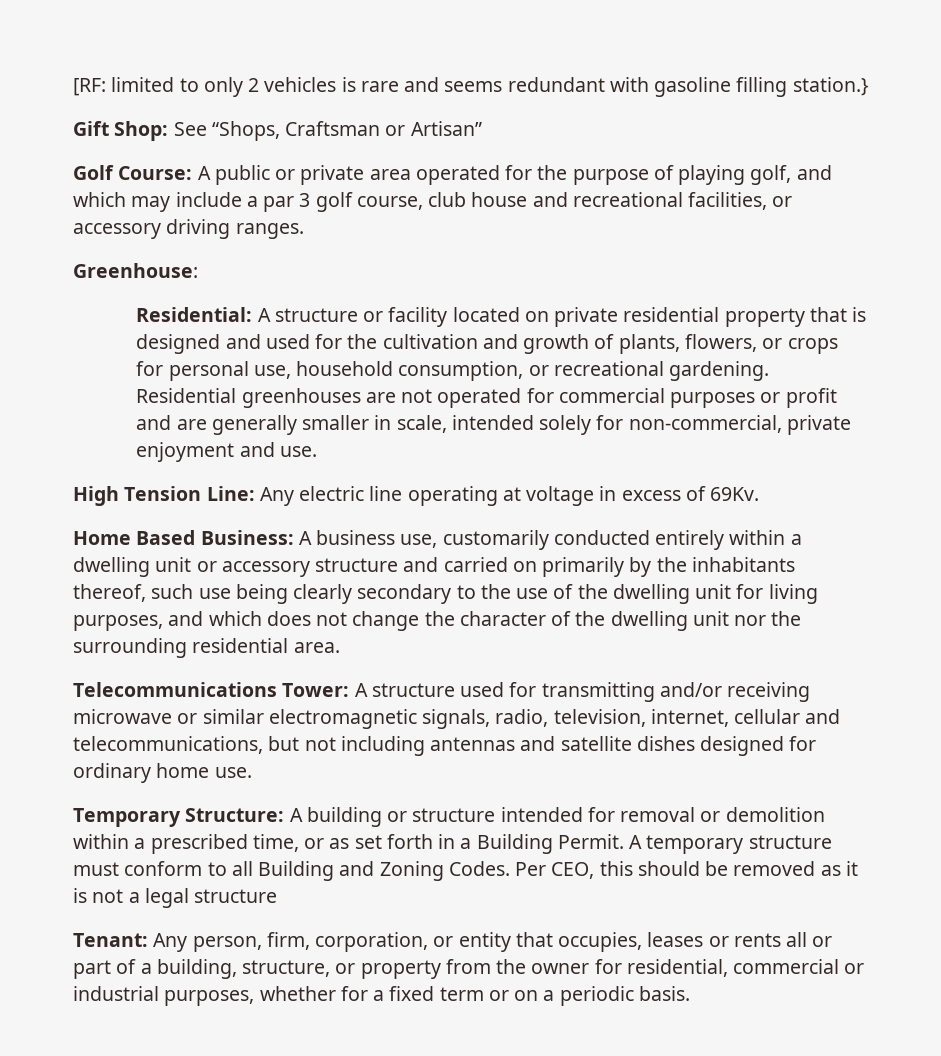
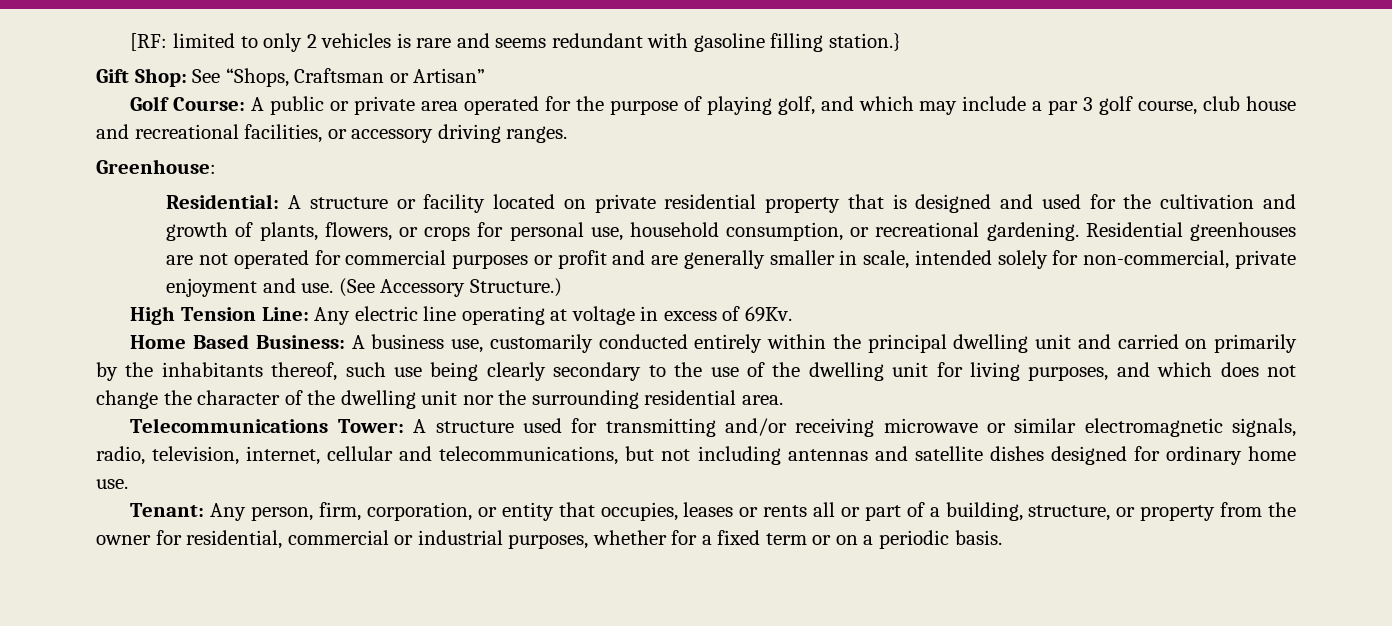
(317, 451) none -> [338,278,562,297] (See Accessory Structure.)
[790,534,802,545] [73,557,399,577] a dwelling unit or accessory structure -> [832,334,1072,353] the principal dwelling unit
[73,807,825,827] [73,834,832,854] [73,861,858,881] [73,888,278,908] // Temporary Structure: A building or structure intended for removal or demolition within a prescribed time, or as set forth in a Building Permit. A temporary structure must conform to all Building and Zoning Codes. Per CEO, this should be removed as it is not a legal structure -> (128, 484) none

